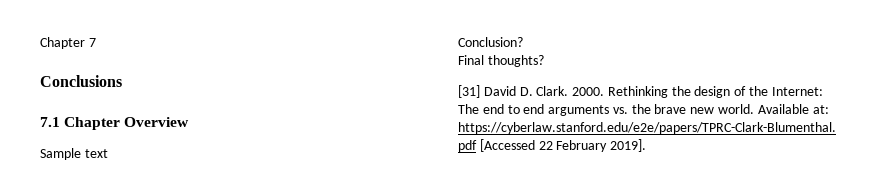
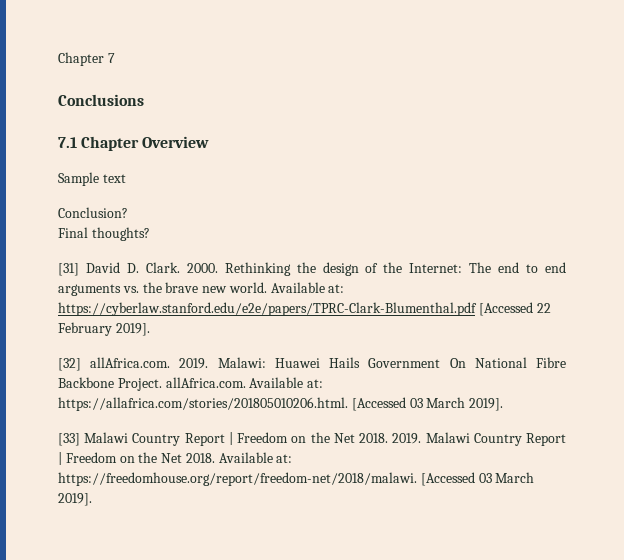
(647, 145) none -> [58,357,566,371] [58,377,324,391] [58,397,504,411] [58,432,566,446] [58,452,293,465] [58,472,535,486] [58,493,92,506] // [32] allAfrica.com. 2019. Malawi: Huawei Hails Government On National Fibre Backbone Project. allAfrica.com. Available at: https://allafrica.com/stories/201805010206.html. [Accessed 03 March 2019]. // [33] Malawi Country Report | Freedom on the Net 2018. 2019. Malawi Country Report | Freedom on the Net 2018. Available at: https://freedomhouse.org/report/freedom-net/2018/malawi. [Accessed 03 March 2019].

